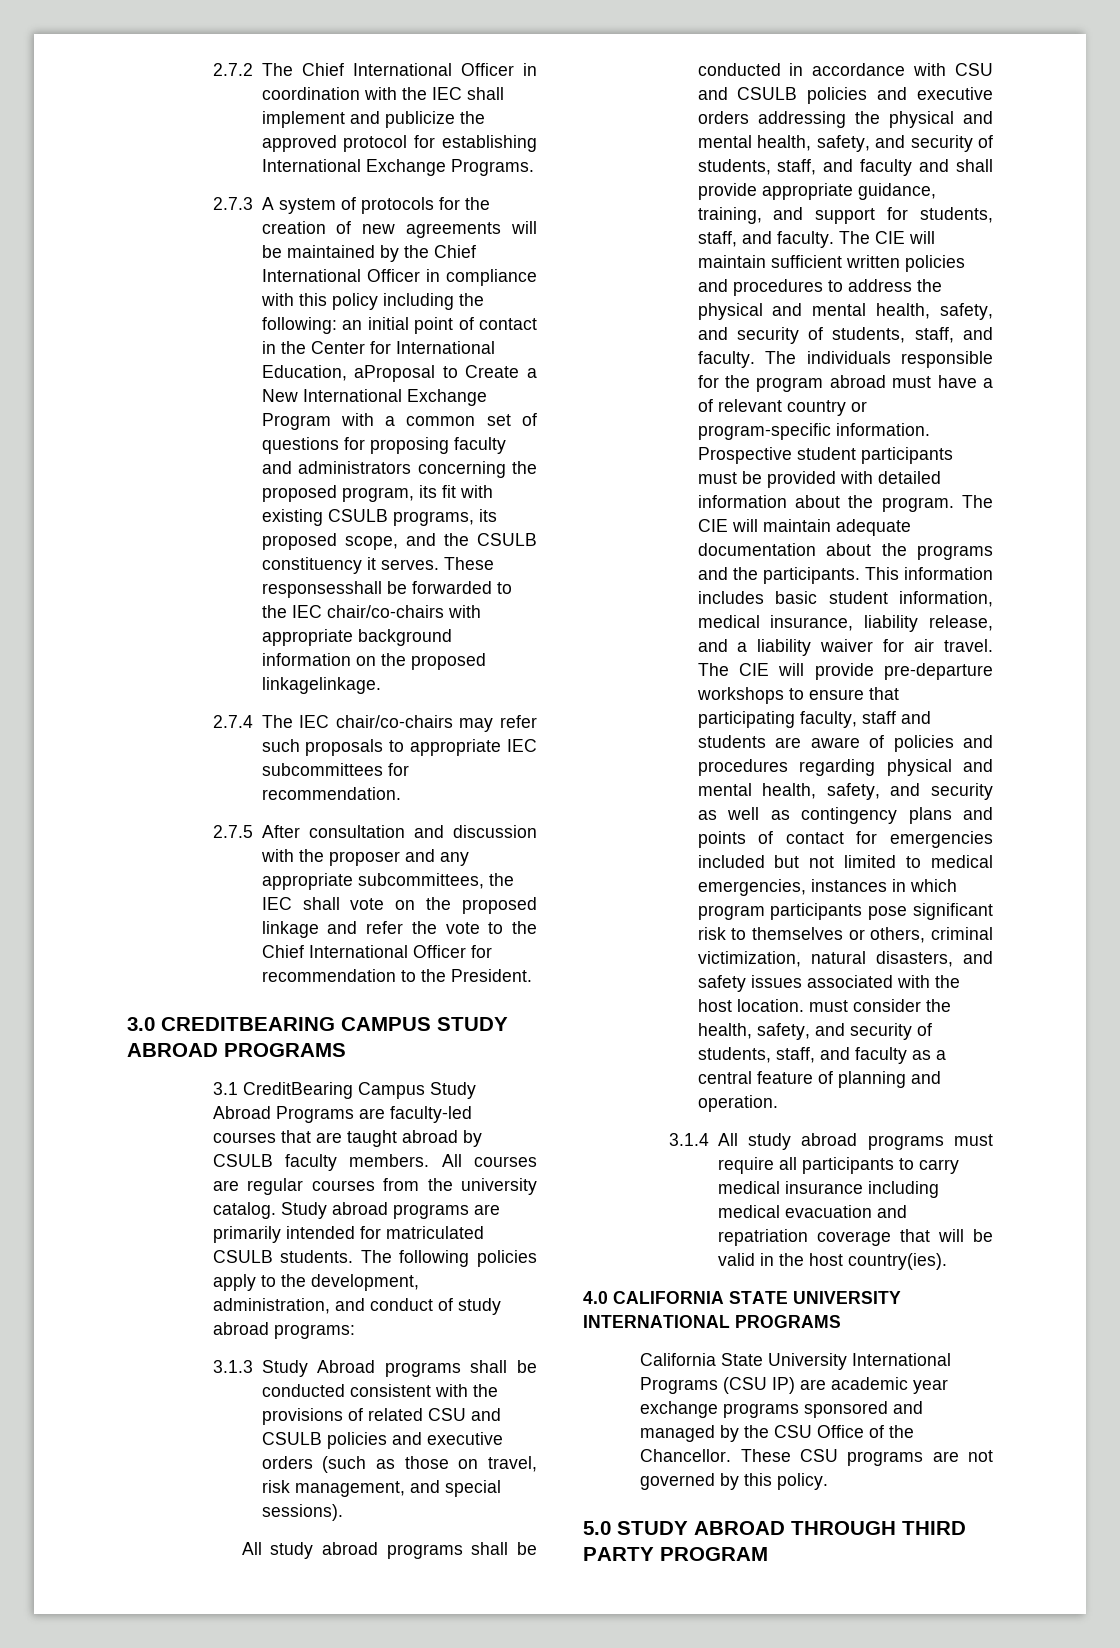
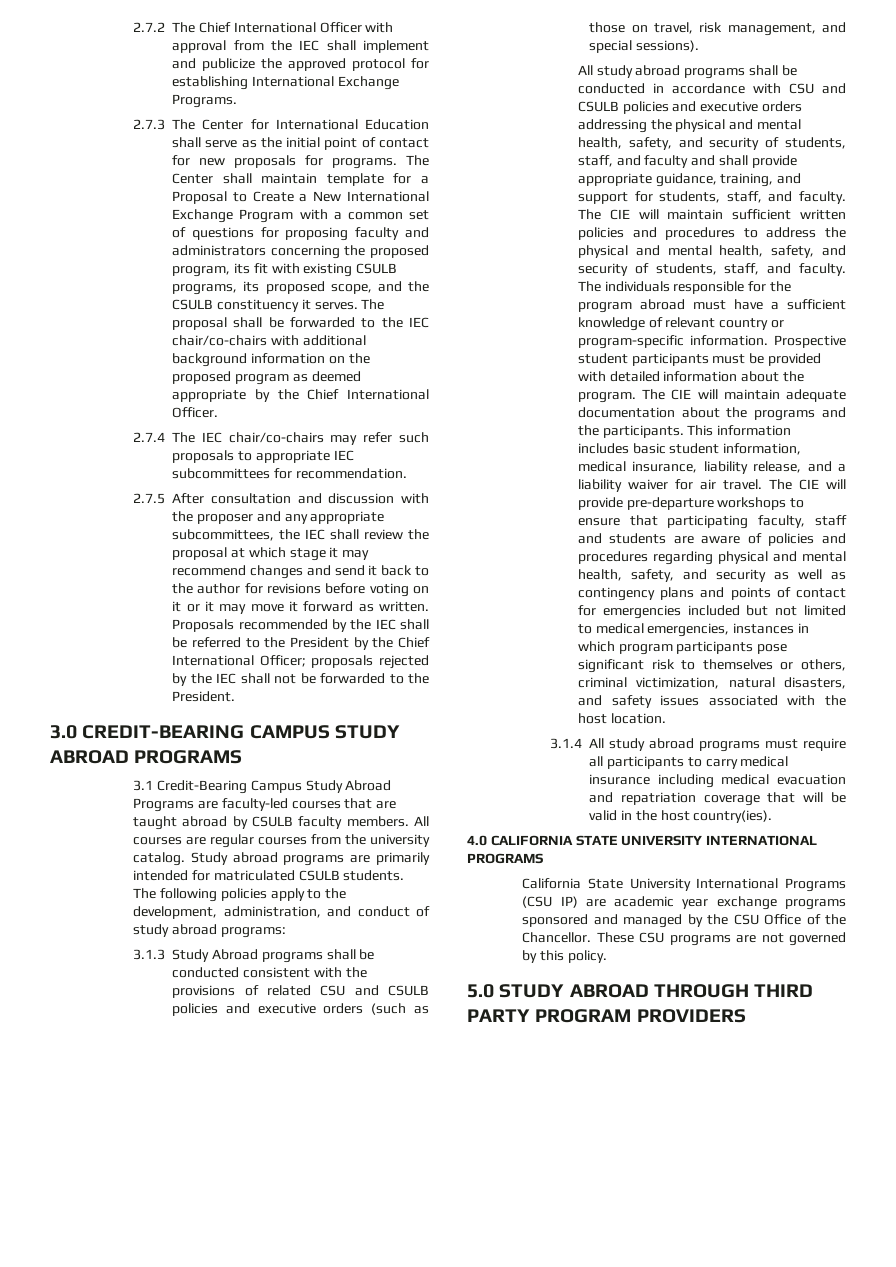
[523,63,537,76] [261,87,397,100] in coordination with -> [365,22,394,33] [172,40,264,53] with approval from
[261,197,490,214] [261,221,537,238] [261,245,476,262] [261,269,537,286] [260,293,484,310] [261,317,537,334] [261,341,495,354] [261,365,436,382] A system of protocols for the creation of new agreements will be maintained by the Chief International Officer in compliance with this policy including the following: an initial point of contact in the Center for International Education, aProposal -> [172,119,429,130] [172,137,429,150] [172,155,429,169] [172,173,429,186] [172,191,228,204] The Center for International Education shall serve as the initial point of contact for new proposals for programs. The Center shall maintain template for a Proposal
[443,557,494,570] [261,581,382,598] These responsesshall -> [361,299,385,310] [172,317,263,330] The proposal shall
[261,629,353,646] appropriate -> [302,335,366,346] additional
[261,677,381,694] linkagelinkage. -> [234,371,361,385] [172,389,429,402] [172,407,219,418] program as deemed appropriate by the Chief International Officer.
[350,897,537,914] [261,921,537,938] [261,945,492,958] [261,969,396,982] vote on the proposed linkage and refer the vote to the Chief International Officer for recommendation -> [364,529,429,540] [172,547,370,561] [172,565,429,579] [172,583,429,597] [172,601,429,614] [172,619,430,632] [172,637,430,650] [172,655,429,669] [172,673,386,686] review the proposal at which stage it may recommend changes and send it back to the author for revisions before voting on it or it may move it forward as written. Proposals recommended by the IEC shall be referred to the President by the Chief International Officer; proposals rejected by the IEC shall not be forwarded
[161,1017,335,1031] CREDITBEARING -> [82,725,245,739] CREDIT-BEARING
[242,1082,353,1099] CreditBearing -> [156,780,247,794] Credit-Bearing
(993, 383) none -> [787,299,846,310] [577,317,645,331] sufficient knowledge
[808,999,951,1012] [697,1023,932,1040] [697,1047,946,1064] [697,1071,941,1088] [697,1095,778,1112] must consider the health, safety, and security of students, staff, and faculty as a central feature of planning and operation. -> (666, 718) none
(768, 1554) none -> [636,1009,746,1023] PROVIDERS

